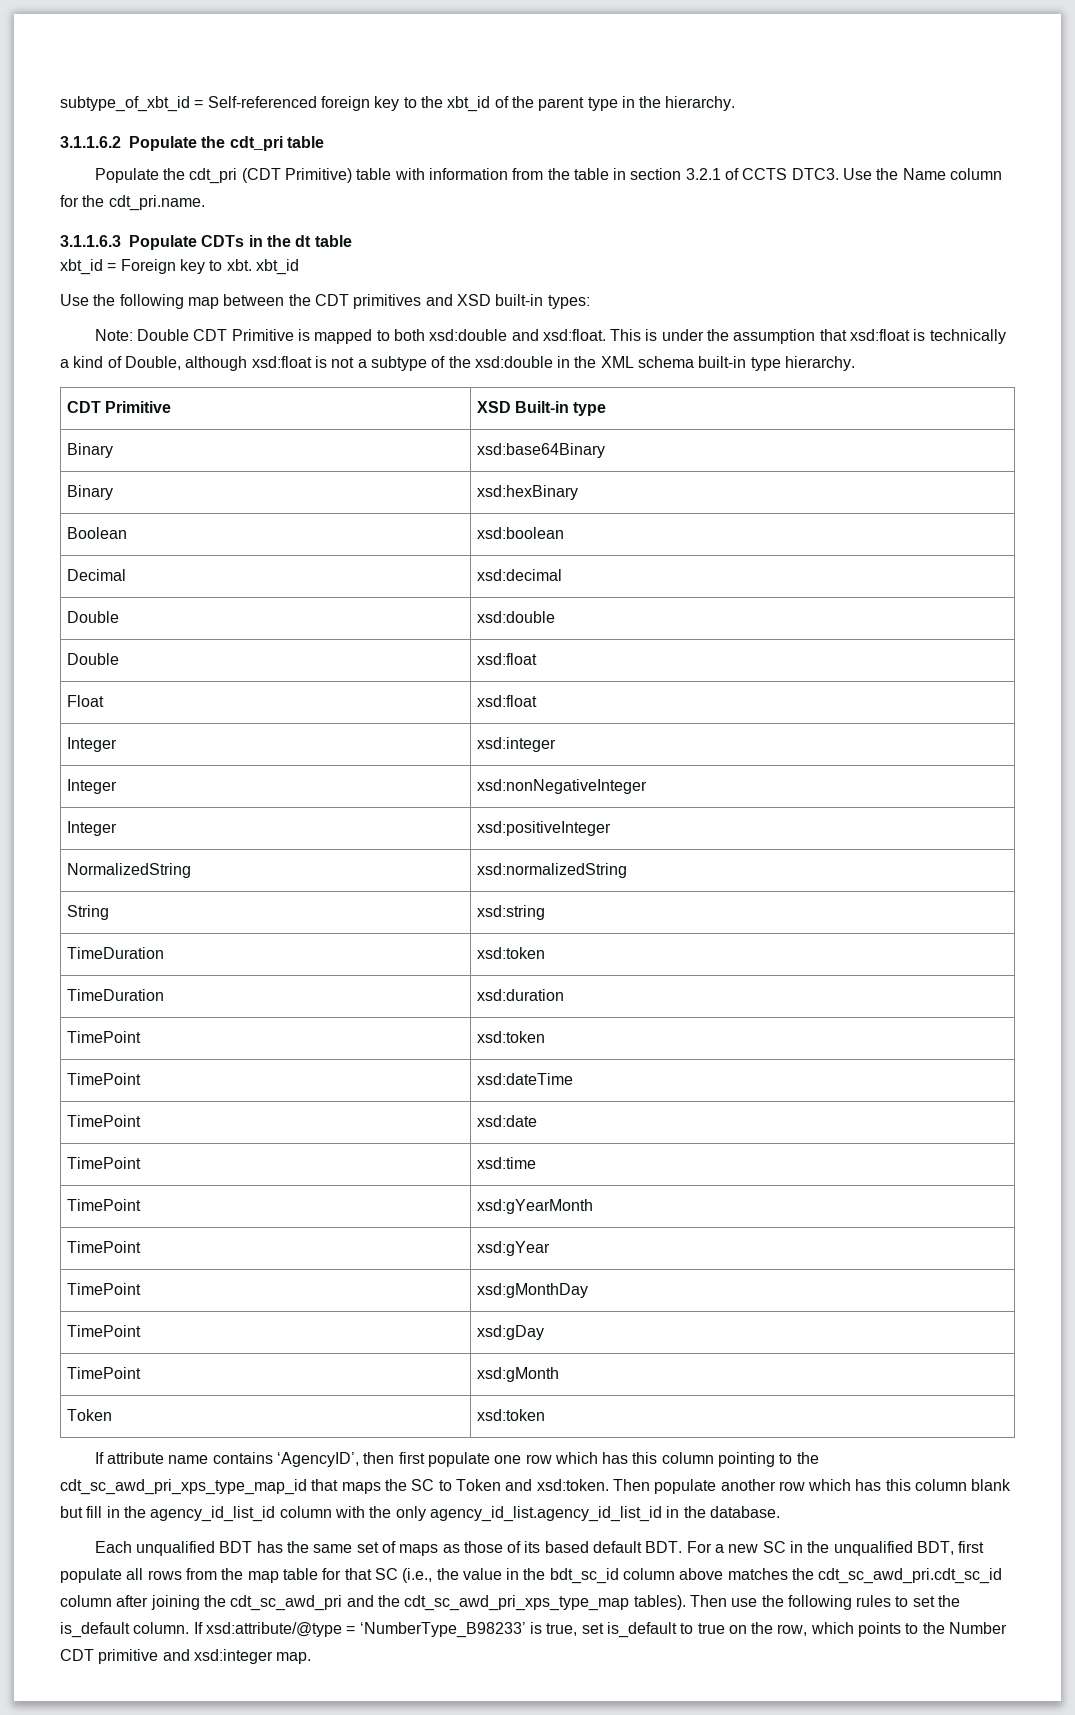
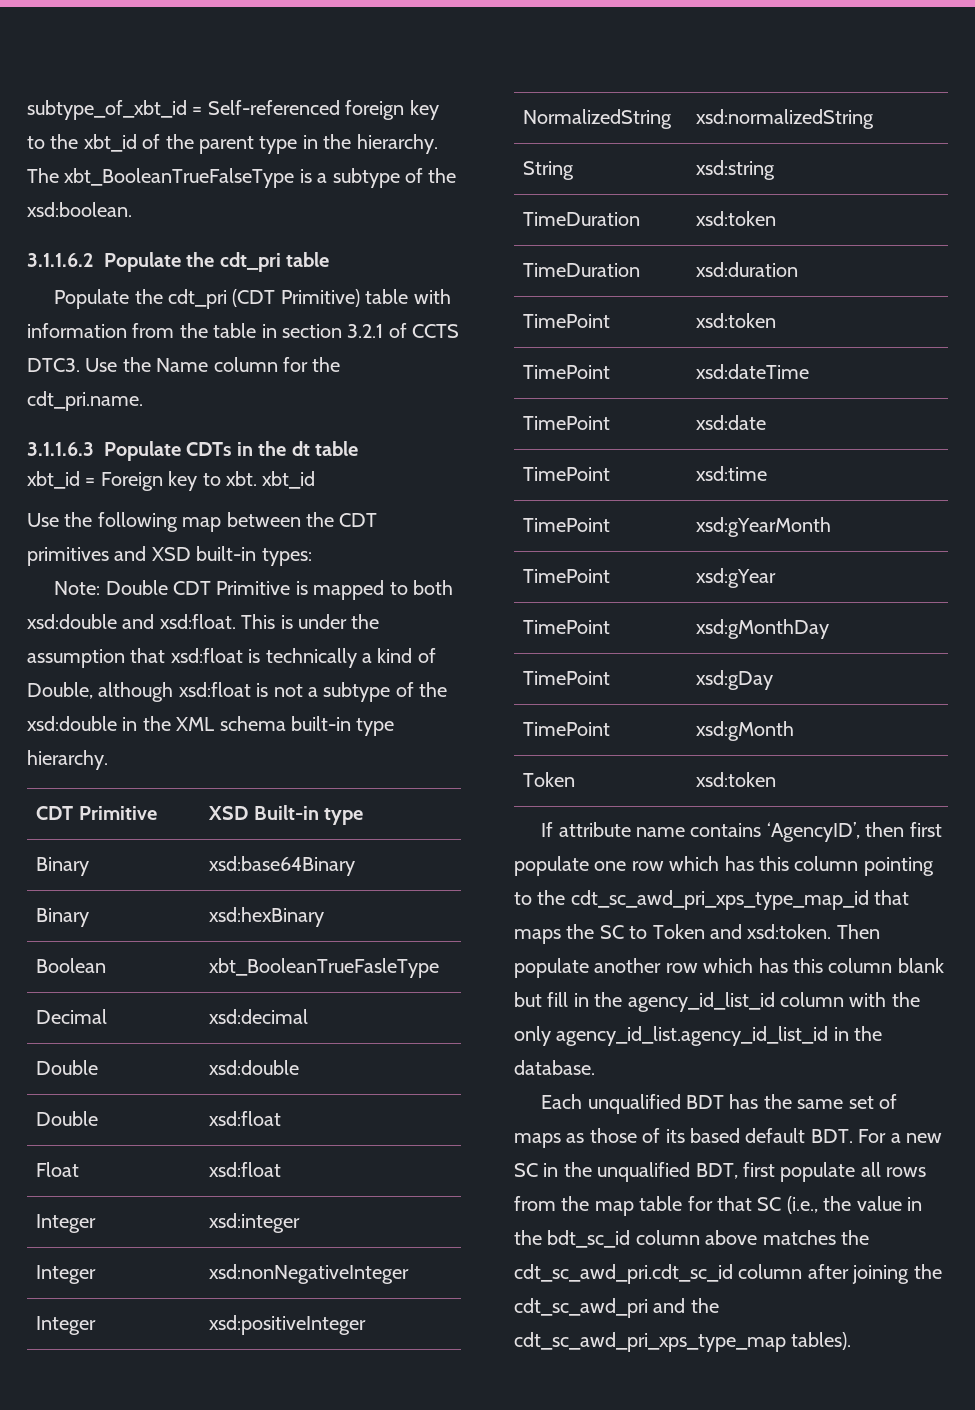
(736, 103) none -> [27,168,457,188] [27,202,132,217] The xbt_BooleanTrueFalseType is a subtype of the xsd:boolean.
[476,527,564,539] xsd:boolean -> [209,958,440,978] xbt_BooleanTrueFasleType
[689,1595,961,1610] [60,1622,1008,1638] [60,1649,312,1664] Then use the following rules to set the is_default column. If xsd:attribute/@type = ‘NumberType_B98233’ is true, set is_default to true on the row, which points to the Number CDT primitive and xsd:integer map. -> (852, 1341) none

